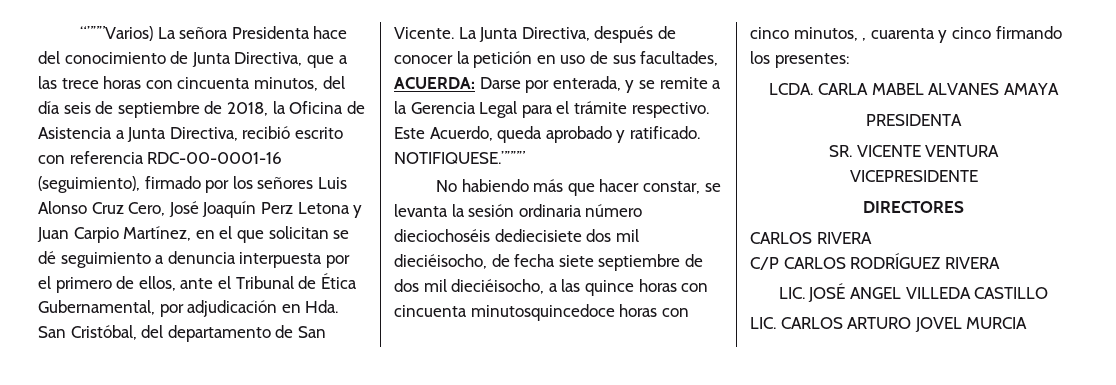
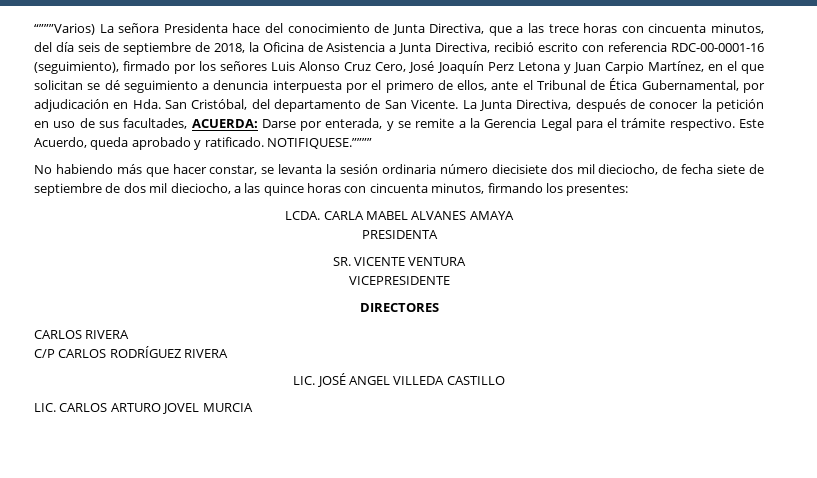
[394,229,639,242] [394,254,487,269] dieciochoséis dediecisiete dos mil dieciéisocho, -> [491,164,659,175] diecisiete dos mil dieciocho,
(594, 261) none -> [749,164,765,174] de
[451,279,545,294] dieciéisocho, -> [170,183,231,194] dieciocho,
[470,304,689,321] [750,27,991,43] minutosquincedoce horas con cinco minutos, , cuarenta y cinco -> [431,183,485,194] minutos,

